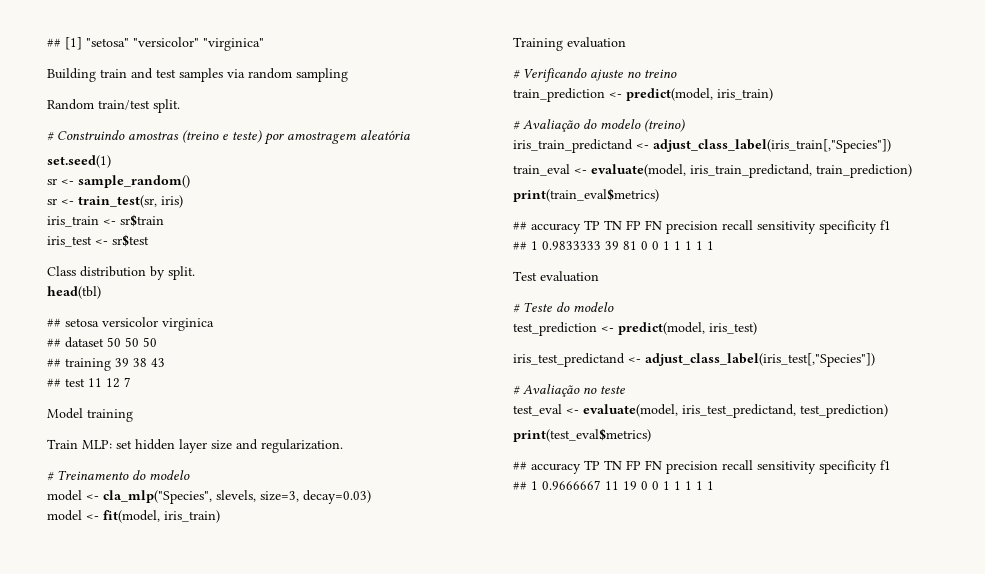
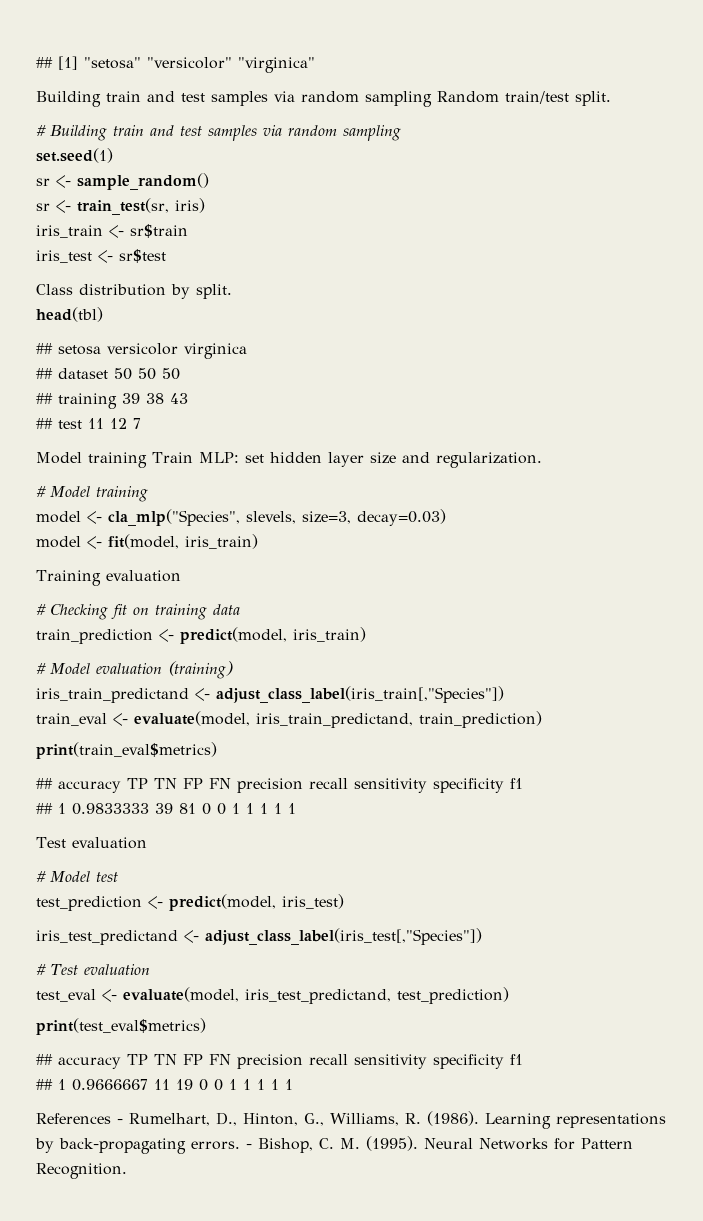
(348, 75) // -> (432, 99) none
[57,130,410,145] Construindo amostras (treino e teste) por amostragem aleatória -> [50,125,401,141] Building train and test samples via random sampling
(133, 415) // -> (147, 460) none
[57,470,190,480] Treinamento do modelo -> [50,486,148,502] Model training
[523,68,677,82] Verificando ajuste no treino -> [50,604,240,620] Checking fit on training data
[523,119,685,132] Avaliação do modelo (treino) -> [50,661,233,679] Model evaluation (training)
[523,302,614,312] Teste do modelo -> [50,871,118,882] Model test
[523,384,625,397] Avaliação no teste -> [50,964,150,975] Test evaluation
(714, 485) none -> [36,1111,666,1129] [35,1136,633,1154] [36,1163,127,1179] // References - Rumelhart, D., Hinton, G., Williams, R. (1986). Learning representations by back-propagating errors. - Bishop, C. M. (1995). Neural Networks for Pattern Recognition.

